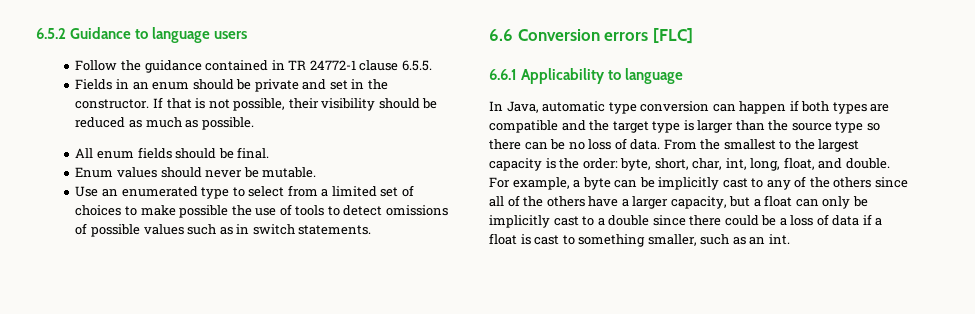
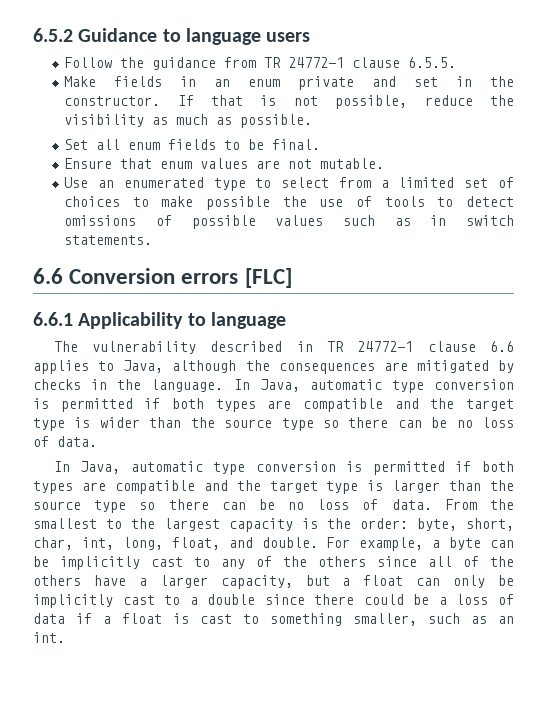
[205,60,285,71] contained in -> [224,57,257,68] from
[75,79,113,90] Fields -> [64,76,163,87] Make fields
[192,79,252,90] should be -> (281, 83) none
[288,98,438,111] [75,117,126,128] their visibility should be reduced -> [424,95,514,106] [64,114,145,127] reduce the visibility
[75,148,94,158] All -> [64,139,121,150] Set all
[175,148,217,159] should -> [224,140,241,150] to
[75,167,259,178] Enum values should never be -> [64,158,313,169] Ensure that enum values are not
[489,101,787,114] In Java, automatic type conversion can happen -> [53,341,514,354] [33,360,514,374] [33,379,514,393] [33,398,514,412] [33,417,515,431] [33,436,97,447] [53,461,445,475] The vulnerability described in TR 24772-1 clause 6.6 applies to Java, although the consequences are mitigated by checks in the language. In Java, automatic type conversion is permitted if both types are compatible and the target type is wider than the source type so there can be no loss of data. // In Java, automatic type conversion is permitted

